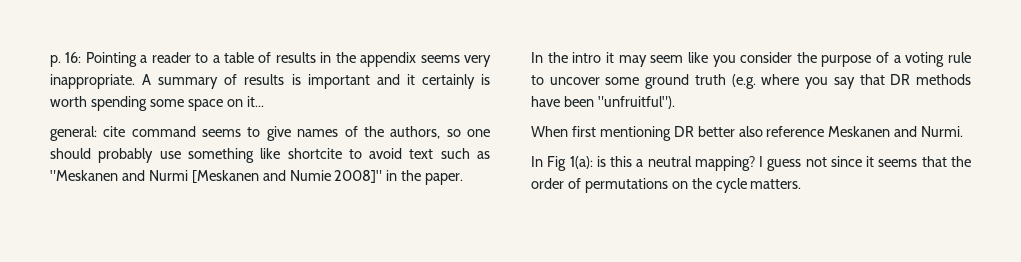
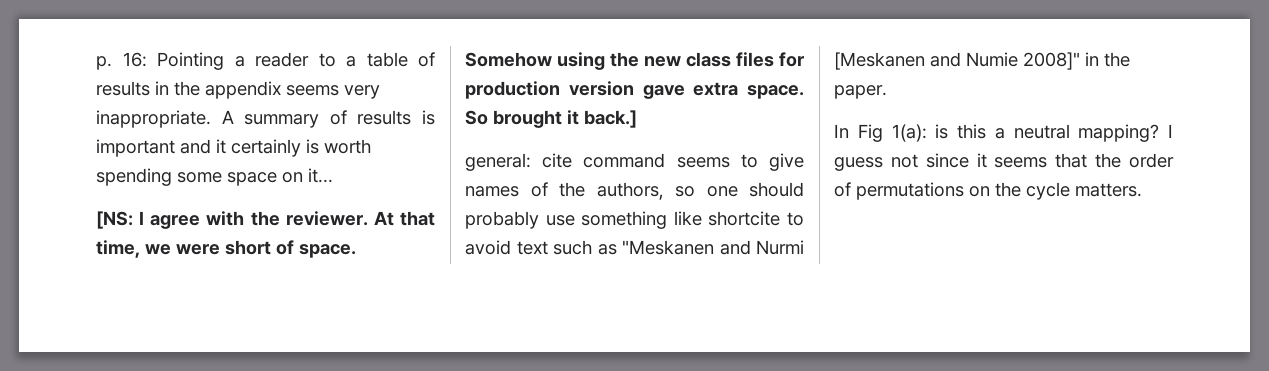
(264, 101) none -> [96,211,435,229] [96,240,356,258] [465,52,804,70] [465,81,804,99] [465,110,637,128] // [NS: I agree with the reviewer. At that time, we were short of space. Somehow using the new class files for production version gave extra space. So brought it back.]
[531,52,972,67] [531,74,972,89] [531,96,675,109] [531,126,964,141] // In the intro it may seem like you consider the purpose of a voting rule to uncover some ground truth (e.g. where you say that DR methods have been "unfruitful"). // When first mentioning DR better also reference Meskanen and Nurmi. -> (887, 92) none

